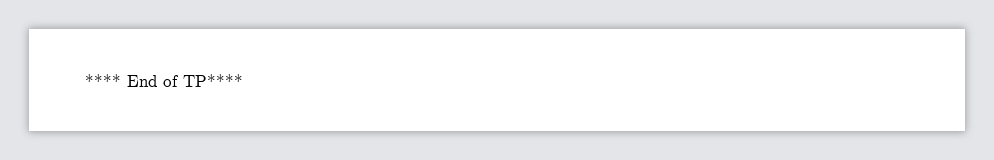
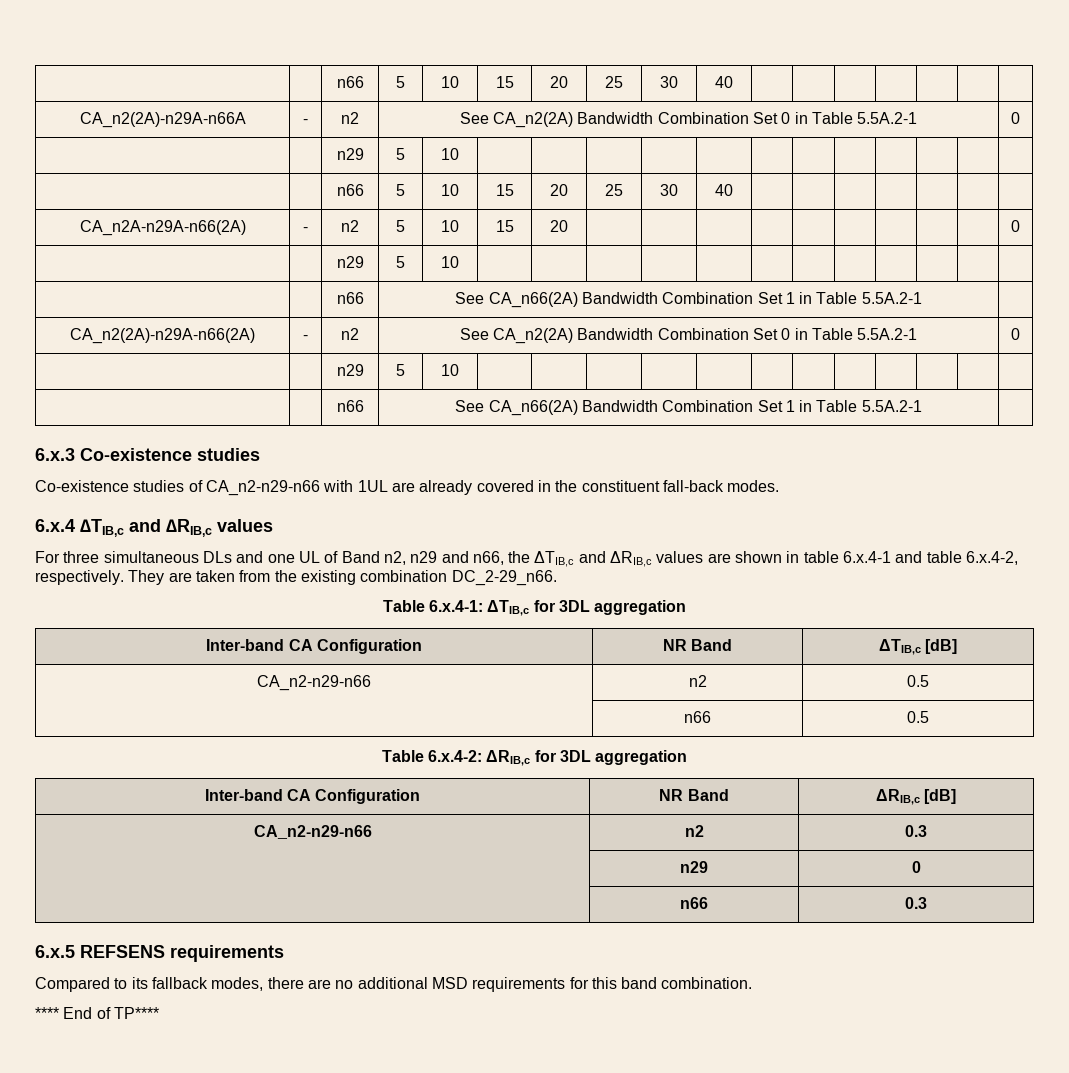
(85, 80) none -> [336,76,364,88] [396,76,405,88] [441,76,459,88] [495,76,514,88] [550,76,568,88] [605,76,623,88] [660,76,678,88] [715,76,733,88] [79,112,246,128] [303,119,308,124] [341,112,359,124] [459,112,918,128] [1011,112,1020,124] [336,148,364,160] [396,148,405,160] [441,148,459,160] [336,184,364,196] [396,184,405,196] [441,184,459,196] [495,184,514,196] [550,184,568,196] [605,184,623,196] [660,184,678,196] [715,184,733,196] [79,220,246,236] [303,227,308,232] [341,220,359,232] [396,220,405,232] [441,220,459,232] [495,220,514,232] [550,220,568,232] [1011,220,1020,232] [336,256,364,268] [396,256,405,268] [441,256,459,268] [336,292,364,304] [455,292,922,308] [70,328,255,344] [303,335,308,340] [341,328,359,340] [459,328,918,344] [1011,328,1020,340] [336,364,364,376] [396,364,405,376] [441,364,459,376] [336,400,364,412] [455,400,922,416] [35,448,260,461] [35,480,780,496] [35,519,273,537] [35,551,1019,567] [35,570,557,586] [382,600,687,616] [206,639,422,654] [662,639,733,651] [878,639,958,655] [257,675,371,691] [688,675,707,687] [907,675,929,687] [684,711,711,723] [907,711,929,723] [381,750,688,766] [204,789,421,804] [659,789,729,801] [875,789,957,805] [253,825,372,839] [684,825,704,837] [905,825,927,837] [680,861,708,873] [911,861,921,873] [680,897,708,909] [905,897,927,909] [35,945,284,962] [35,977,753,992] | | n66 | 5 | 10 | 15 | 20 | 25 | 30 | 40 | | | | | | | // CA_n2(2A)-n29A-n66A | - | n2 | See CA_n2(2A) Bandwidth Combination Set 0 in Table 5.5A.2-1 | 0 // | | n29 | 5 | 10 | | | | | | | | | | | | // | | n66 | 5 | 10 | 15 | 20 | 25 | 30 | 40 | | | | | | | // CA_n2A-n29A-n66(2A) | - | n2 | 5 | 10 | 15 | 20 | | | | | | | | | | 0 // | | n29 | 5 | 10 | | | | | | | | | | | | // | | n66 | See CA_n66(2A) Bandwidth Combination Set 1 in Table 5.5A.2-1 | // CA_n2(2A)-n29A-n66(2A) | - | n2 | See CA_n2(2A) Bandwidth Combination Set 0 in Table 5.5A.2-1 | 0 // | | n29 | 5 | 10 | | | | | | | | | | | | // | | n66 | See CA_n66(2A) Bandwidth Combination Set 1 in Table 5.5A.2-1 | // 6.x.3 Co-existence studies // Co-existence studies of CA_n2-n29-n66 with 1UL are already covered in the constituent fall-back modes. // 6.x.4 ∆TIB,c and ∆RIB,c values // For three simultaneous DLs and one UL of Band n2, n29 and n66, the ΔTIB,c and ΔRIB,c values are shown in table 6.x.4-1 and table 6.x.4-2, respectively. They are taken from the existing combination DC_2-29_n66. // Table 6.x.4-1: ΔTIB,c for 3DL aggregation // Inter-band CA Configuration | NR Band | ΔTIB,c [dB] // CA_n2-n29-n66 | n2 | 0.5 // | n66 | 0.5 // Table 6.x.4-2: ΔRIB,c for 3DL aggregation // Inter-band CA Configuration | NR Band | ΔRIB,c [dB] // CA_n2-n29-n66 | n2 | 0.3 // | n29 | 0 // | n66 | 0.3 // 6.x.5 REFSENS requirements // Compared to its fallback modes, there are no additional MSD requirements for this band combination. //

